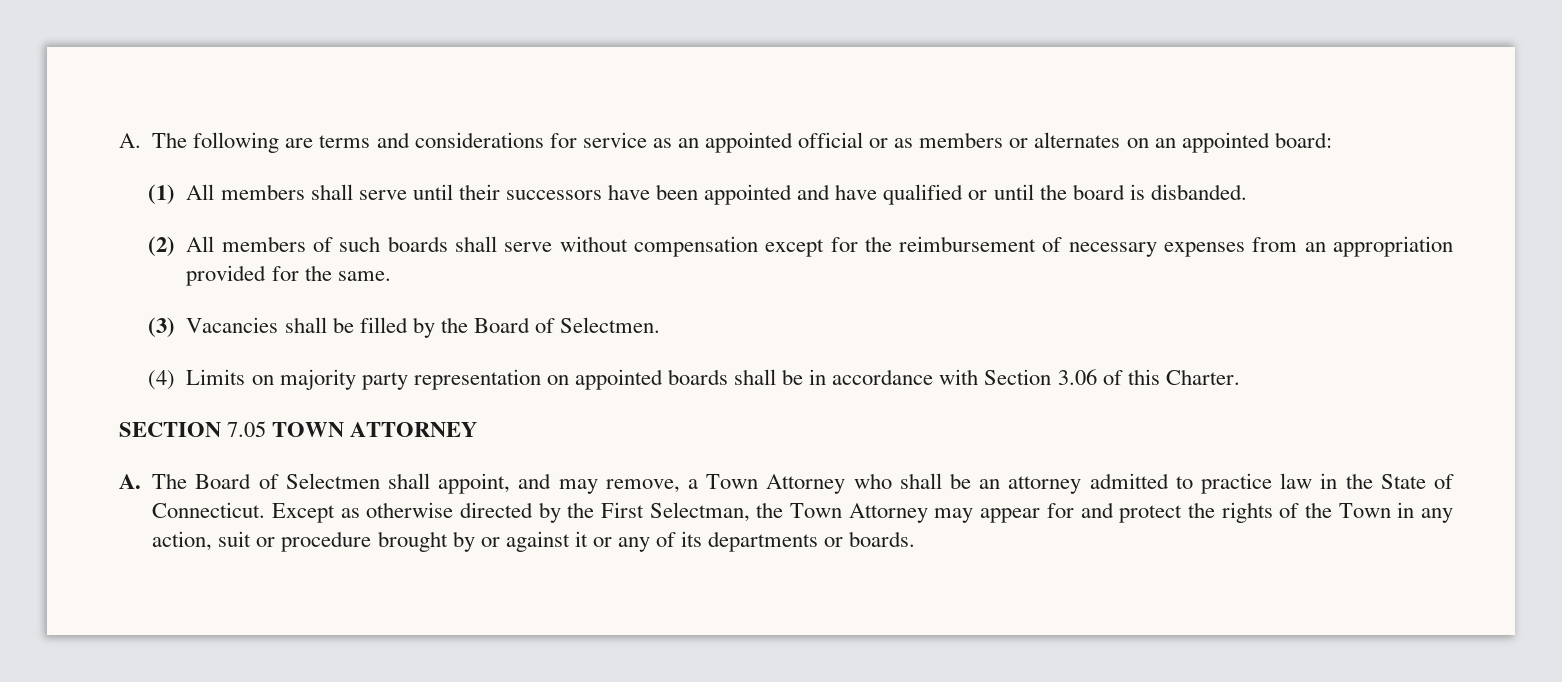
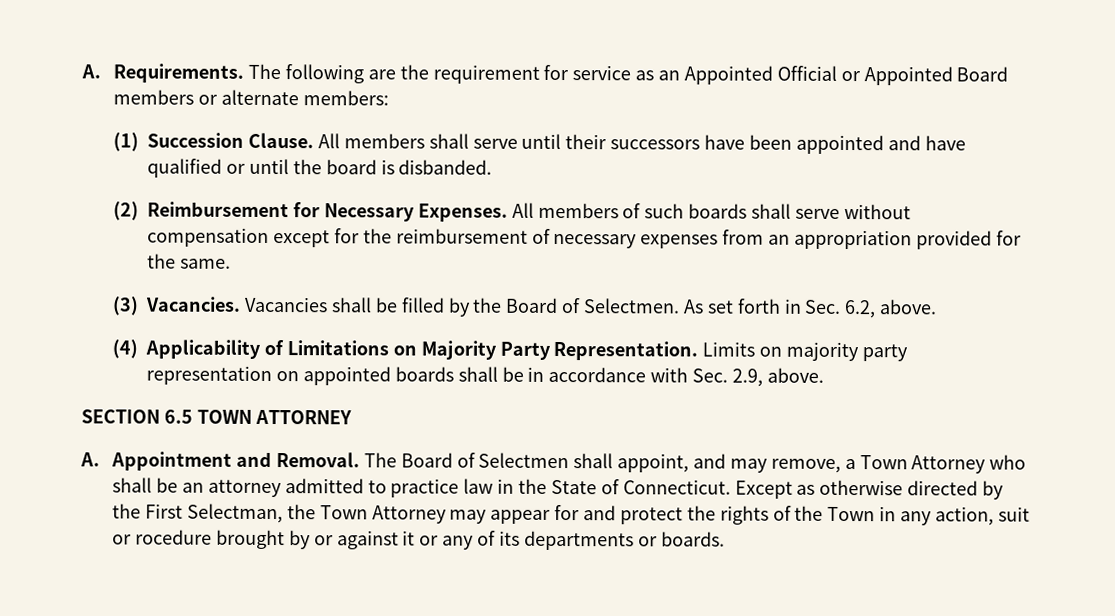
[119,133,141,148] A. -> [81,63,245,83] A. Requirements.
[319,132,544,148] terms and considerations -> [399,64,540,84] the requirement
[705,132,1332,153] appointed official or as members or alternates on an appointed board: -> [683,65,1009,86] [113,89,389,106] Appointed Official or Appointed Board members or alternate members:
(176, 194) none -> [147,132,315,149] Succession Clause.
(176, 246) none -> [147,201,508,222] Reimbursement for Necessary Expenses.
(176, 327) none -> [145,296,242,312] Vacancies.
[148,370,176,390] // (4) -> [682,298,938,319] [112,339,699,361] As set forth in Sec. 6.2, above. // (4) Applicability of Limitations on Majority Party Representation.
[984,369,1240,385] Section 3.06 of this Charter. -> [692,367,824,387] Sec. 2.9, above.
[227,421,267,437] 7.05 -> [163,409,193,424] 6.5
(141, 481) none -> [111,451,361,471] Appointment and Removal.
[281,531,372,552] procedure -> [135,529,213,545] rocedure

